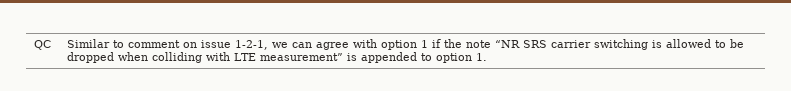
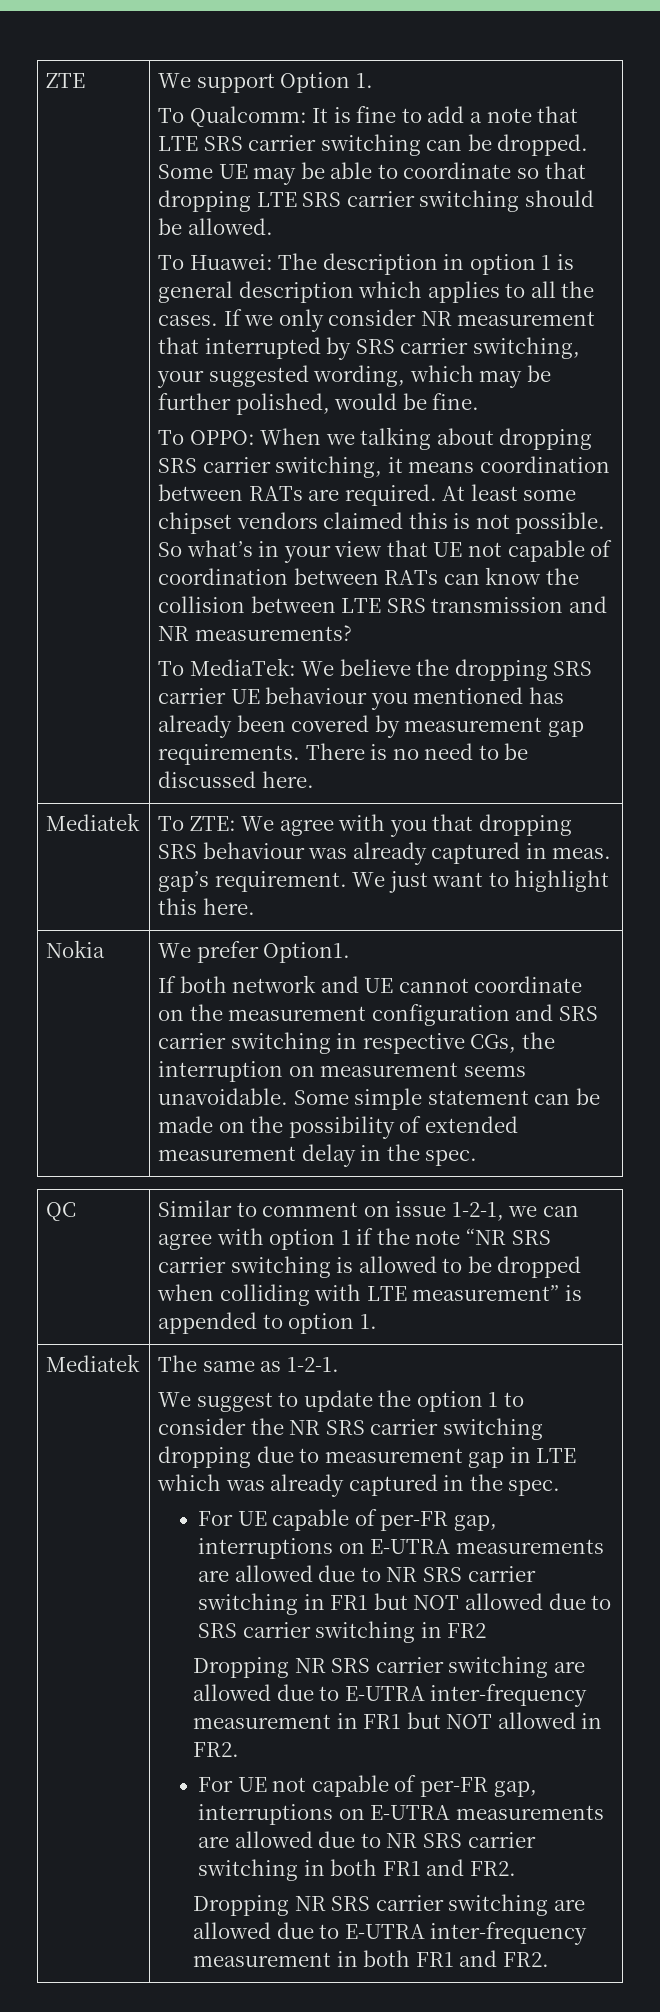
(33, 45) none -> [46,73,86,88] [158,72,373,93] [158,106,579,127] [158,134,589,156] [158,162,586,185] [158,190,594,212] [158,218,273,235] [158,253,575,275] [158,281,595,303] [158,309,596,332] [158,337,580,360] [157,365,551,388] [158,393,480,415] [158,427,593,450] [158,456,610,478] [158,484,577,506] [158,512,606,534] [158,540,613,563] [158,567,579,585] [158,596,607,613] [158,625,352,641] [158,658,593,681] [158,687,564,710] [158,715,584,738] [158,743,529,765] [158,771,314,788] [46,813,141,831] [158,814,573,837] [158,842,612,865] [158,870,610,893] [158,898,255,915] [46,940,106,958] [158,941,351,963] [158,975,583,993] [158,1004,598,1026] [158,1032,555,1054] [158,1061,526,1082] [158,1088,600,1110] [158,1116,518,1139] [158,1144,478,1167] ZTE | We support Option 1. // To Qualcomm: It is fine to add a note that LTE SRS carrier switching can be dropped. Some UE may be able to coordinate so that dropping LTE SRS carrier switching should be allowed. // To Huawei: The description in option 1 is general description which applies to all the cases. If we only consider NR measurement that interrupted by SRS carrier switching, your suggested wording, which may be further polished, would be fine. // To OPPO: When we talking about dropping SRS carrier switching, it means coordination between RATs are required. At least some chipset vendors claimed this is not possible. So what’s in your view that UE not capable of coordination between RATs can know the collision between LTE SRS transmission and NR measurements? // To MediaTek: We believe the dropping SRS carrier UE behaviour you mentioned has already been covered by measurement gap requirements. There is no need to be discussed here. // Mediatek | To ZTE: We agree with you that dropping SRS behaviour was already captured in meas. gap’s requirement. We just want to highlight this here. // Nokia | We prefer Option1. // If both network and UE cannot coordinate on the measurement configuration and SRS carrier switching in respective CGs, the interruption on measurement seems unavoidable. Some simple statement can be made on the possibility of extended measurement delay in the spec. //
(487, 57) none -> [46,1354,141,1372] [158,1355,339,1372] [158,1390,525,1412] [158,1418,543,1440] [158,1446,577,1468] [157,1474,561,1497] [198,1509,497,1531] [198,1538,604,1559] [198,1565,536,1582] [198,1593,612,1615] [198,1621,487,1643] [193,1656,585,1678] [193,1684,588,1707] [193,1712,603,1729] [193,1742,240,1757] [198,1775,537,1797] [198,1804,604,1825] [198,1831,536,1848] [198,1859,516,1881] [193,1894,585,1916] [193,1922,588,1945] [193,1950,549,1967] // Mediatek | The same as 1-2-1. // We suggest to update the option 1 to consider the NR SRS carrier switching dropping due to measurement gap in LTE which was already captured in the spec. // For UE capable of per-FR gap, interruptions on E-UTRA measurements are allowed due to NR SRS carrier switching in FR1 but NOT allowed due to SRS carrier switching in FR2 // Dropping NR SRS carrier switching are allowed due to E-UTRA inter-frequency measurement in FR1 but NOT allowed in FR2. // For UE not capable of per-FR gap, interruptions on E-UTRA measurements are allowed due to NR SRS carrier switching in both FR1 and FR2. // Dropping NR SRS carrier switching are allowed due to E-UTRA inter-frequency measurement in both FR1 and FR2.

